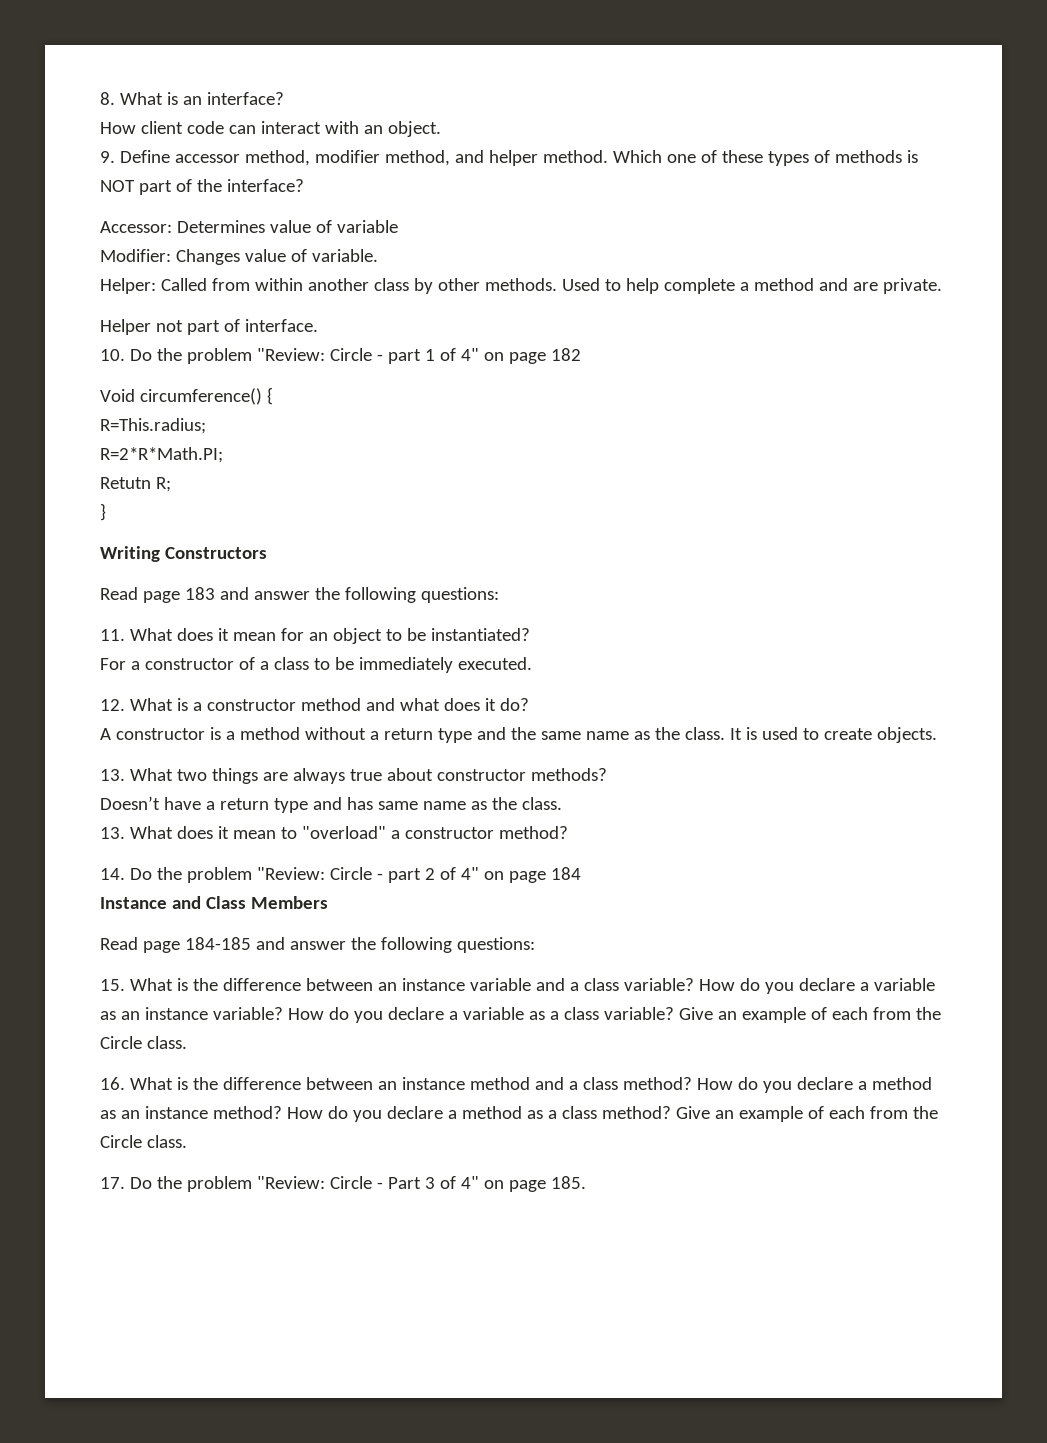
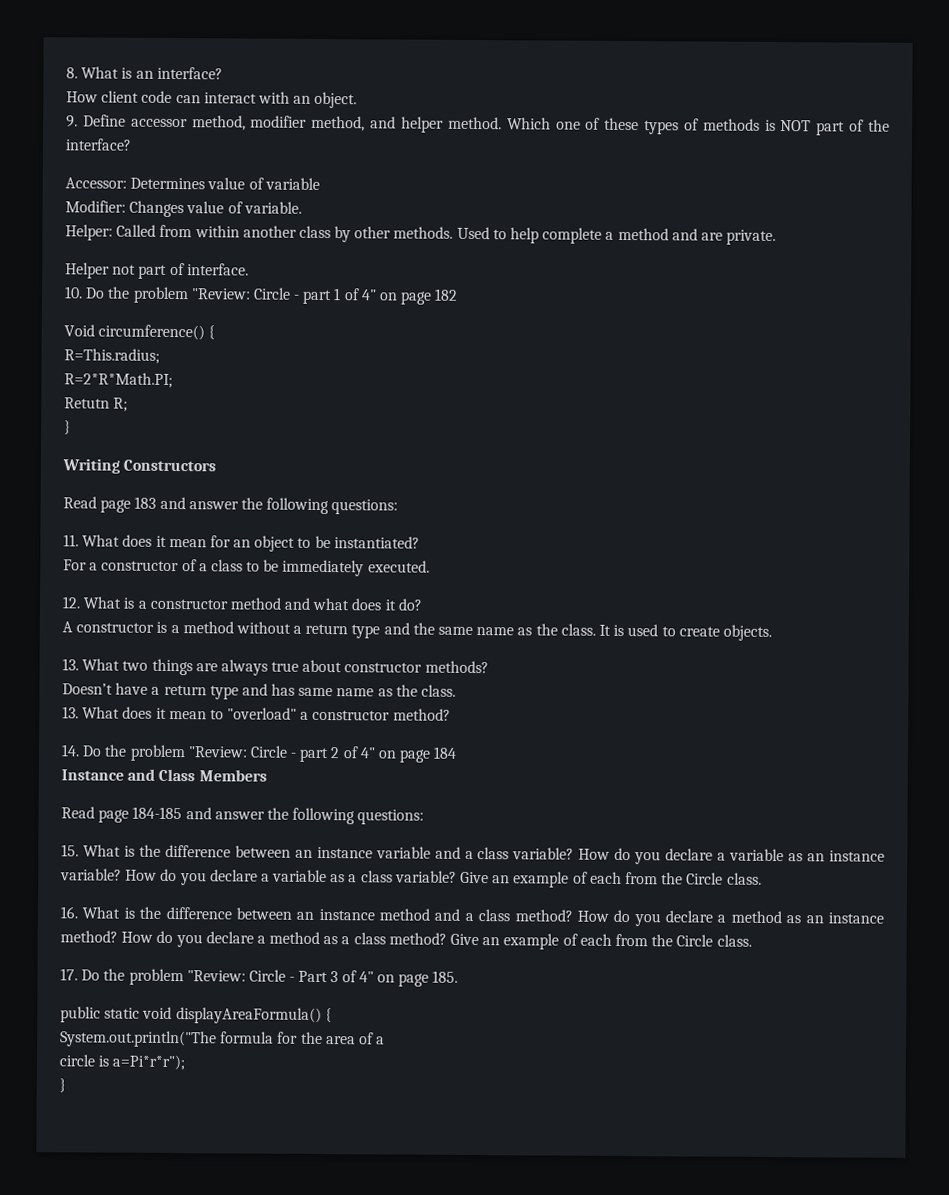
(586, 1182) none -> [60,1006,332,1024] [60,1030,386,1048] [59,1054,186,1071] [59,1078,66,1093] // public static void displayAreaFormula() { // System.out.println("The formula for the area of a // circle is a=Pi*r*r"); // }

